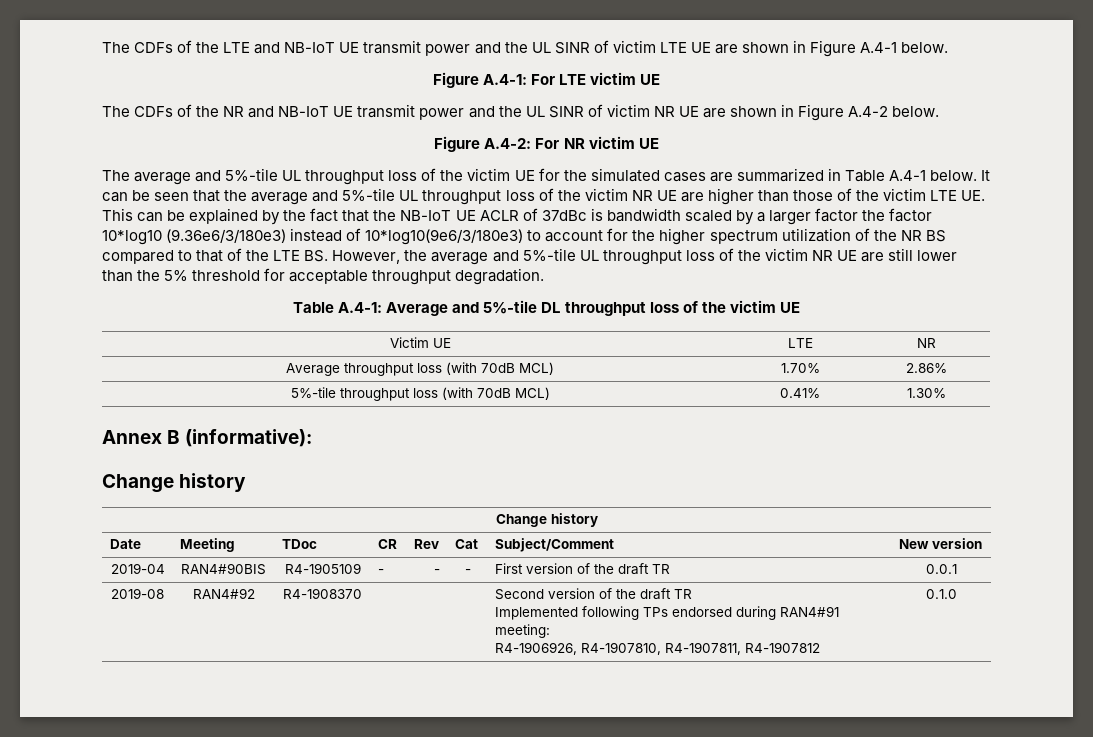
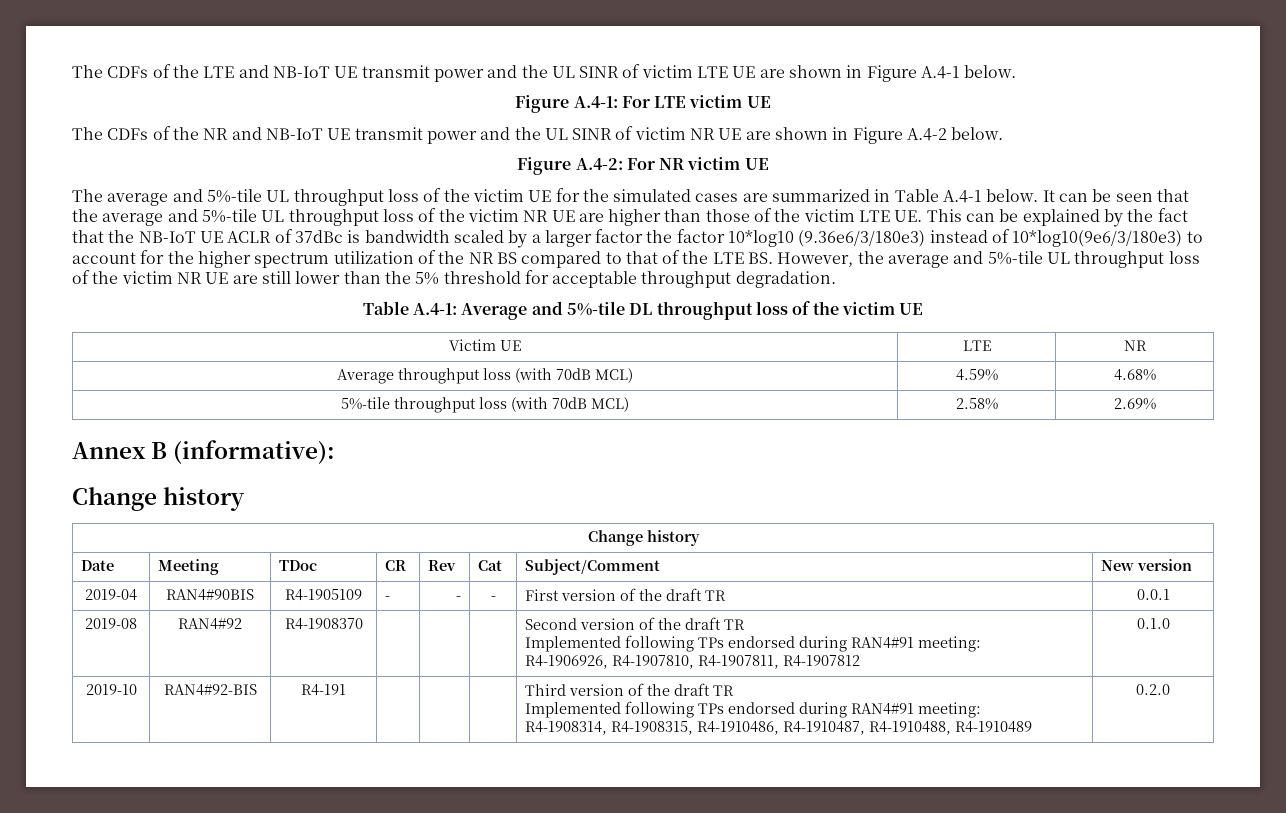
[780,363,820,373] [905,363,947,373] 1.70% | 2.86% -> [955,369,998,381] [1113,369,1156,381] 4.59% | 4.68%
[780,388,820,398] [906,388,946,398] 0.41% | 1.30% -> [955,398,998,410] [1113,398,1156,410] 2.58% | 2.69%
(957, 594) none -> [85,684,137,695] [163,684,257,696] [301,684,346,696] [525,683,735,696] [525,701,982,718] [525,721,1033,735] [1136,684,1170,695] // 2019-10 | RAN4#92-BIS | R4-191 | | | | Third version of the draft TR // Implemented following TPs endorsed during RAN4#91 meeting: // R4-1908314, R4-1908315, R4-1910486, R4-1910487, R4-1910488, R4-1910489 | 0.2.0

